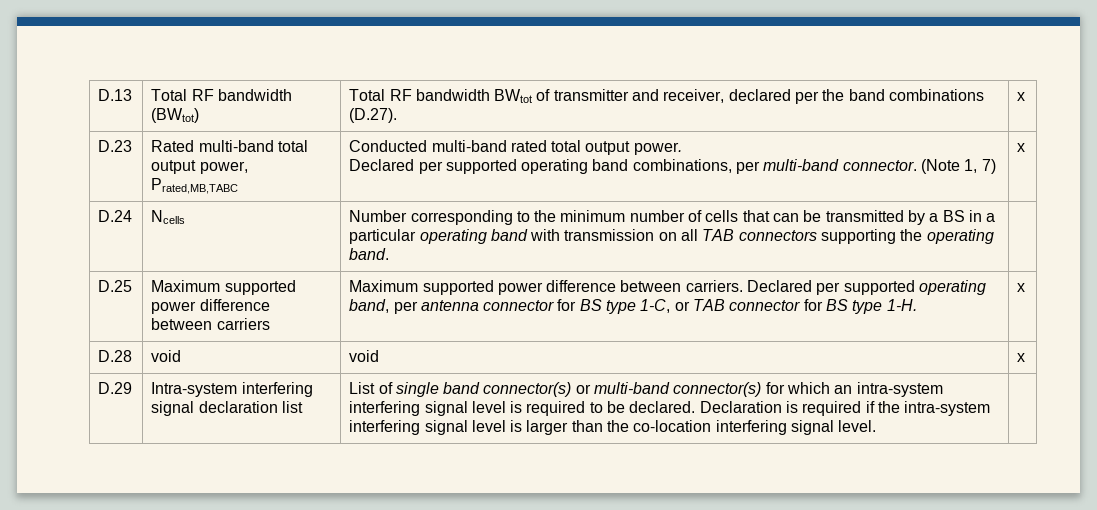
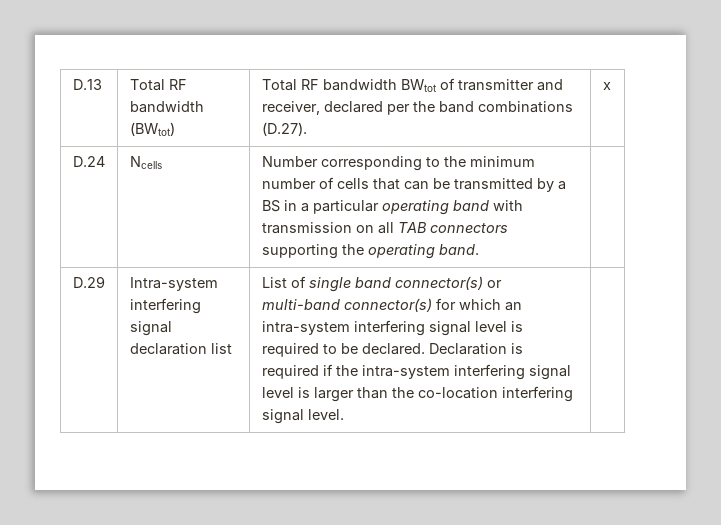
[98,140,133,152] [151,140,308,152] [151,160,248,174] [151,178,239,194] [349,140,682,155] [349,159,996,174] [1017,143,1026,152] // D.23 | Rated multi-band total output power, Prated,MB,TABC | Conducted multi-band rated total output power. // Declared per supported operating band combinations, per multi-band connector. (Note 1, 7) | x -> (611, 86) none
[98,280,133,292] [151,280,296,295] [151,299,270,314] [151,318,270,330] [349,280,987,295] [349,299,917,314] [1017,283,1026,292] [98,350,133,362] [151,350,182,362] [349,350,380,362] [1017,353,1026,362] // D.25 | Maximum supported power difference between carriers | Maximum supported power difference between carriers. Declared per supported operating band, per antenna connector for BS type 1-C, or TAB connector for BS type 1-H. | x // D.28 | void | void | x -> (479, 249) none

